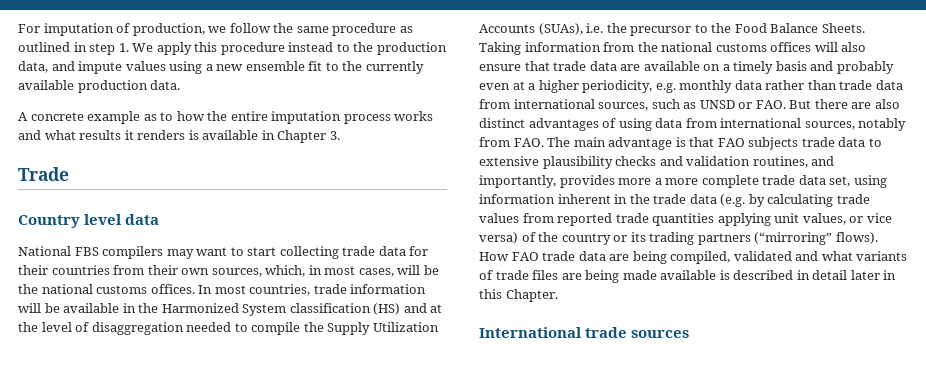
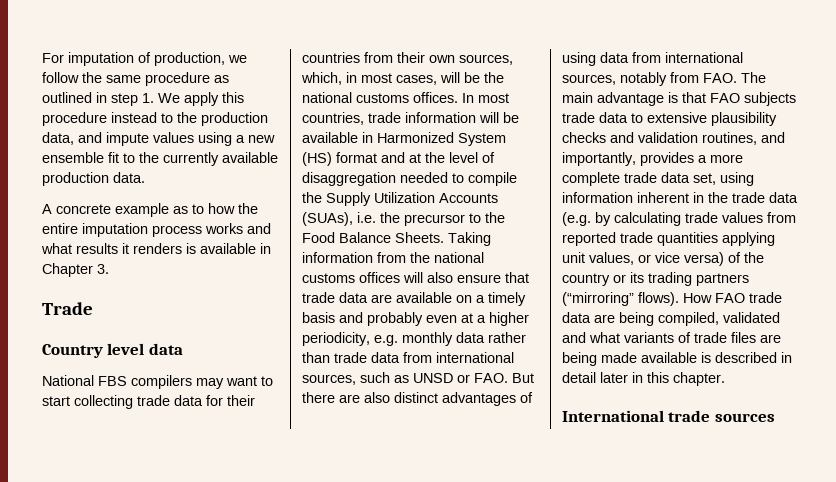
[138,303,159,313] the -> (373, 137) none
[289,303,401,315] classification (HS) -> [302,152,377,166] (HS) format
[618,178,652,185] more -> (694, 159) none
[505,289,558,302] Chapter. -> [673,372,725,386] chapter.

